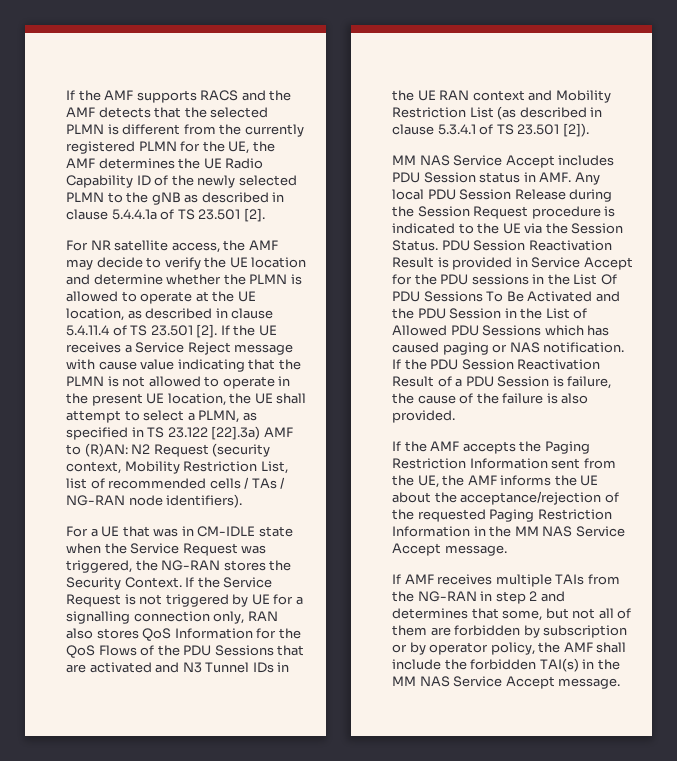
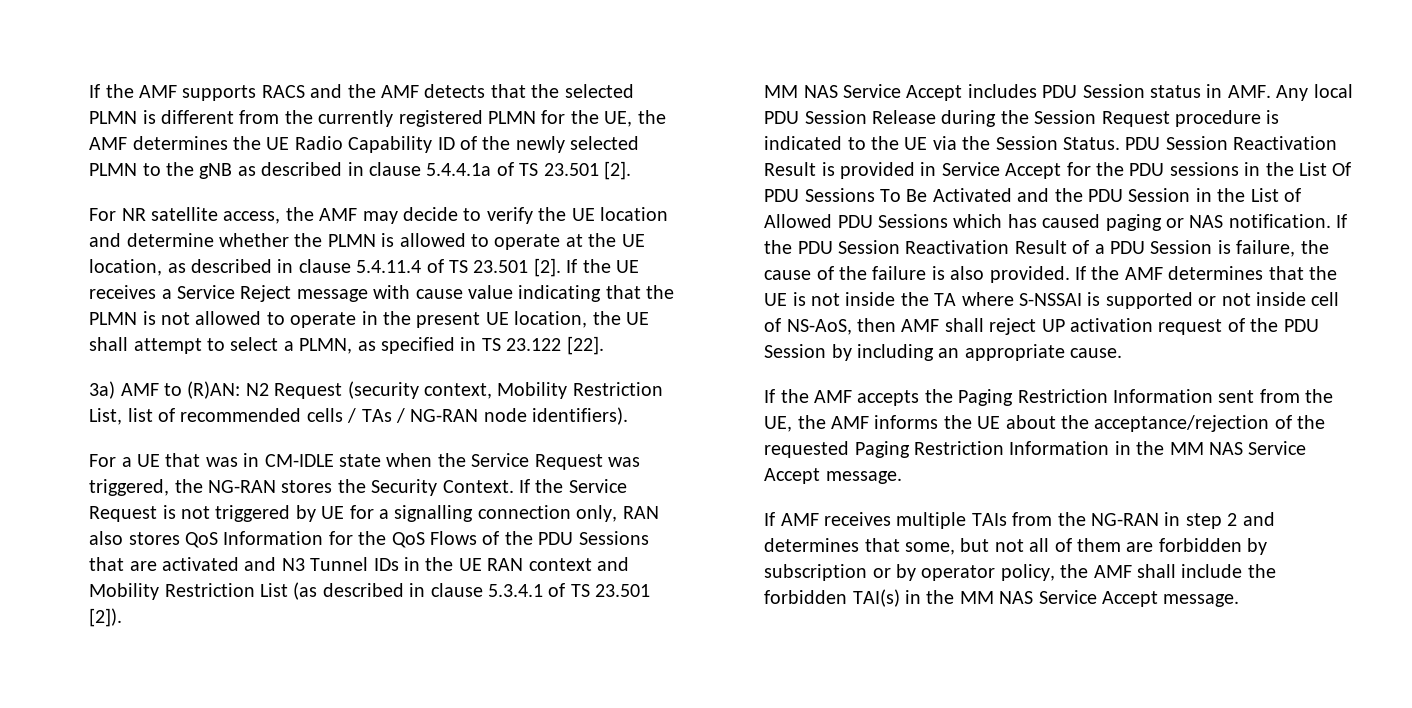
[211,426,261,440] [22].3a) -> [566,336,604,355] [89,381,116,399] [22]. // 3a)
(456, 416) none -> [1074,266,1337,280] [764,292,1340,309] [764,318,1319,335] [764,344,1123,361] If the AMF determines that the UE is not inside the TA where S-NSSAI is supported or not inside cell of NS-AoS, then AMF shall reject UP activation request of the PDU Session by including an appropriate cause.

